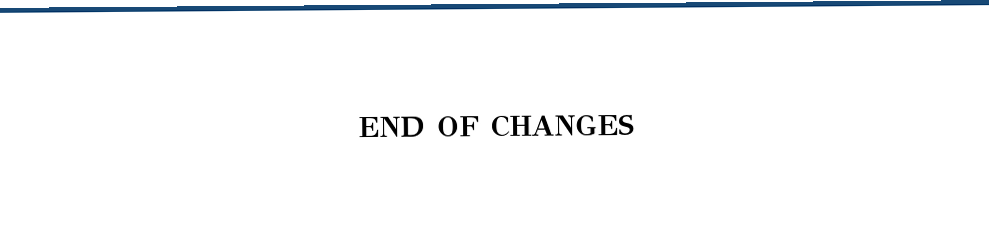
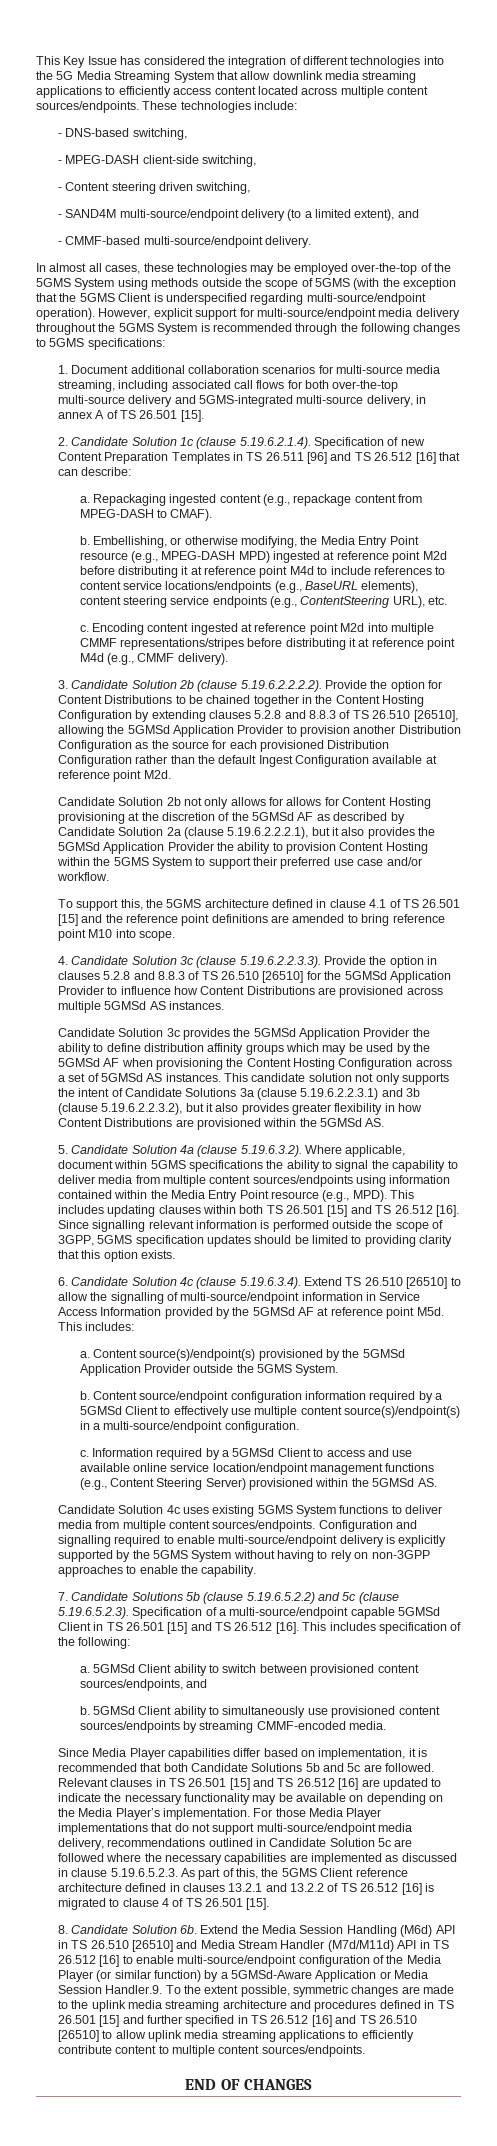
(356, 127) none -> [36,56,444,68] [36,71,417,83] [36,86,428,98] [36,101,298,113] [57,128,187,140] [57,155,256,167] [57,182,251,194] [57,209,419,221] [57,236,311,248] [36,263,452,275] [36,278,457,290] [36,293,426,305] [36,308,460,320] [36,323,461,335] [36,338,165,350] [57,365,441,374] [57,380,399,392] [57,395,427,407] [57,410,204,422] [57,437,425,449] [57,452,460,464] [57,467,132,476] [79,494,423,506] [79,509,213,521] [79,536,419,548] [79,551,447,563] [79,566,446,578] [79,581,419,593] [79,596,448,608] [79,623,434,635] [79,638,456,650] [79,653,228,665] [57,680,443,692] [57,695,425,707] [57,710,458,722] [57,725,461,737] [57,740,390,752] [57,755,437,767] [57,770,171,782] [57,797,431,809] [57,812,405,824] [57,827,436,839] [57,842,428,854] [56,857,422,869] [56,872,109,881] [57,899,461,911] [57,914,445,926] [57,929,175,941] [57,956,438,968] [57,971,451,983] [57,986,443,998] [57,1001,224,1013] [57,1028,430,1040] [57,1043,430,1055] [57,1058,452,1070] [57,1073,449,1085] [57,1088,421,1100] [57,1103,423,1115] [57,1118,385,1130] [57,1145,406,1157] [57,1160,458,1172] [57,1175,451,1187] [57,1190,415,1202] [57,1205,459,1217] [57,1220,444,1232] [57,1235,453,1247] [57,1250,175,1262] [57,1277,461,1289] [57,1292,421,1304] [57,1307,444,1319] [57,1322,135,1331] [79,1349,405,1361] [79,1364,339,1376] [79,1391,443,1403] [79,1406,461,1418] [79,1421,299,1433] [79,1448,413,1460] [79,1463,435,1475] [79,1478,437,1490] [57,1505,443,1517] [57,1520,418,1532] [57,1535,447,1547] [57,1550,430,1562] [57,1565,257,1577] [57,1592,399,1604] [57,1607,441,1619] [57,1622,462,1634] [57,1637,131,1649] [79,1664,419,1676] [79,1679,207,1691] [79,1706,440,1718] [79,1721,387,1733] [57,1748,428,1760] [57,1763,435,1772] [57,1778,442,1790] [57,1793,444,1805] [57,1808,382,1820] [57,1823,413,1835] [57,1838,413,1850] [57,1853,457,1865] [57,1868,408,1880] [57,1883,434,1895] [57,1898,270,1910] [57,1925,455,1937] [57,1940,449,1952] [57,1955,441,1967] [57,1970,429,1982] [57,1985,455,1997] [57,2000,454,2012] [57,2015,417,2027] [57,2030,414,2042] [57,2045,365,2057] This Key Issue has considered the integration of different technologies into the 5G Media Streaming System that allow downlink media streaming applications to efficiently access content located across multiple content sources/endpoints. These technologies include: // - DNS-based switching, // - MPEG-DASH client-side switching, // - Content steering driven switching, // - SAND4M multi-source/endpoint delivery (to a limited extent), and // - CMMF-based multi-source/endpoint delivery. // In almost all cases, these technologies may be employed over-the-top of the 5GMS System using methods outside the scope of 5GMS (with the exception that the 5GMS Client is underspecified regarding multi-source/endpoint operation). However, explicit support for multi-source/endpoint media delivery throughout the 5GMS System is recommended through the following changes to 5GMS specifications: // 1. Document additional collaboration scenarios for multi-source media streaming, including associated call flows for both over-the-top multi-source delivery and 5GMS-integrated multi-source delivery, in annex A of TS 26.501 [15]. // 2. Candidate Solution 1c (clause 5.19.6.2.1.4). Specification of new Content Preparation Templates in TS 26.511 [96] and TS 26.512 [16] that can describe: // a. Repackaging ingested content (e.g., repackage content from MPEG-DASH to CMAF). // b. Embellishing, or otherwise modifying, the Media Entry Point resource (e.g., MPEG-DASH MPD) ingested at reference point M2d before distributing it at reference point M4d to include references to content service locations/endpoints (e.g., BaseURL elements), content steering service endpoints (e.g., ContentSteering URL), etc. // c. Encoding content ingested at reference point M2d into multiple CMMF representations/stripes before distributing it at reference point M4d (e.g., CMMF delivery). // 3. Candidate Solution 2b (clause 5.19.6.2.2.2.2). Provide the option for Content Distributions to be chained together in the Content Hosting Configuration by extending clauses 5.2.8 and 8.8.3 of TS 26.510 [26510], allowing the 5GMSd Application Provider to provision another Distribution Configuration as the source for each provisioned Distribution Configuration rather than the default Ingest Configuration available at reference point M2d. // Candidate Solution 2b not only allows for allows for Content Hosting provisioning at the discretion of the 5GMSd AF as described by Candidate Solution 2a (clause 5.19.6.2.2.2.1), but it also provides the 5GMSd Application Provider the ability to provision Content Hosting within the 5GMS System to support their preferred use case and/or workflow. // To support this, the 5GMS architecture defined in clause 4.1 of TS 26.501 [15] and the reference point definitions are amended to bring reference point M10 into scope. // 4. Candidate Solution 3c (clause 5.19.6.2.2.3.3). Provide the option in clauses 5.2.8 and 8.8.3 of TS 26.510 [26510] for the 5GMSd Application Provider to influence how Content Distributions are provisioned across multiple 5GMSd AS instances. // Candidate Solution 3c provides the 5GMSd Application Provider the ability to define distribution affinity groups which may be used by the 5GMSd AF when provisioning the Content Hosting Configuration across a set of 5GMSd AS instances. This candidate solution not only supports the intent of Candidate Solutions 3a (clause 5.19.6.2.2.3.1) and 3b (clause 5.19.6.2.2.3.2), but it also provides greater flexibility in how Content Distributions are provisioned within the 5GMSd AS. // 5. Candidate Solution 4a (clause 5.19.6.3.2). Where applicable, document within 5GMS specifications the ability to signal the capability to deliver media from multiple content sources/endpoints using information contained within the Media Entry Point resource (e.g., MPD). This includes updating clauses within both TS 26.501 [15] and TS 26.512 [16]. Since signalling relevant information is performed outside the scope of 3GPP, 5GMS specification updates should be limited to providing clarity that this option exists. // 6. Candidate Solution 4c (clause 5.19.6.3.4). Extend TS 26.510 [26510] to allow the signalling of multi-source/endpoint information in Service Access Information provided by the 5GMSd AF at reference point M5d. This includes: // a. Content source(s)/endpoint(s) provisioned by the 5GMSd Application Provider outside the 5GMS System. // b. Content source/endpoint configuration information required by a 5GMSd Client to effectively use multiple content source(s)/endpoint(s) in a multi-source/endpoint configuration. // c. Information required by a 5GMSd Client to access and use available online service location/endpoint management functions (e.g., Content Steering Server) provisioned within the 5GMSd AS. // Candidate Solution 4c uses existing 5GMS System functions to deliver media from multiple content sources/endpoints. Configuration and signalling required to enable multi-source/endpoint delivery is explicitly supported by the 5GMS System without having to rely on non-3GPP approaches to enable the capability. // 7. Candidate Solutions 5b (clause 5.19.6.5.2.2) and 5c (clause 5.19.6.5.2.3). Specification of a multi-source/endpoint capable 5GMSd Client in TS 26.501 [15] and TS 26.512 [16]. This includes specification of the following: // a. 5GMSd Client ability to switch between provisioned content sources/endpoints, and // b. 5GMSd Client ability to simultaneously use provisioned content sources/endpoints by streaming CMMF-encoded media. // Since Media Player capabilities differ based on implementation, it is recommended that both Candidate Solutions 5b and 5c are followed. Relevant clauses in TS 26.501 [15] and TS 26.512 [16] are updated to indicate the necessary functionality may be available on depending on the Media Player’s implementation. For those Media Player implementations that do not support multi-source/endpoint media delivery, recommendations outlined in Candidate Solution 5c are followed where the necessary capabilities are implemented as discussed in clause 5.19.6.5.2.3. As part of this, the 5GMS Client reference architecture defined in clauses 13.2.1 and 13.2.2 of TS 26.512 [16] is migrated to clause 4 of TS 26.501 [15]. // 8. Candidate Solution 6b. Extend the Media Session Handling (M6d) API in TS 26.510 [26510] and Media Stream Handler (M7d/M11d) API in TS 26.512 [16] to enable multi-source/endpoint configuration of the Media Player (or similar function) by a 5GMSd-Aware Application or Media Session Handler.9. To the extent possible, symmetric changes are made to the uplink media streaming architecture and procedures defined in TS 26.501 [15] and further specified in TS 26.512 [16] and TS 26.510 [26510] to allow uplink media streaming applications to efficiently contribute content to multiple content sources/endpoints. //

